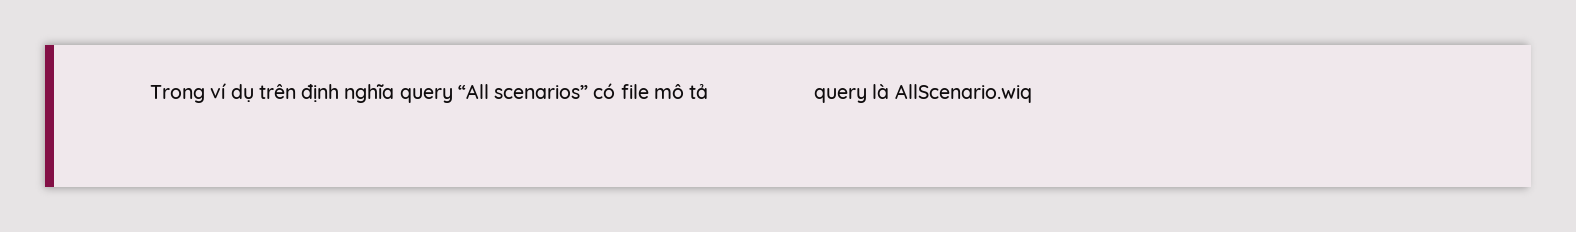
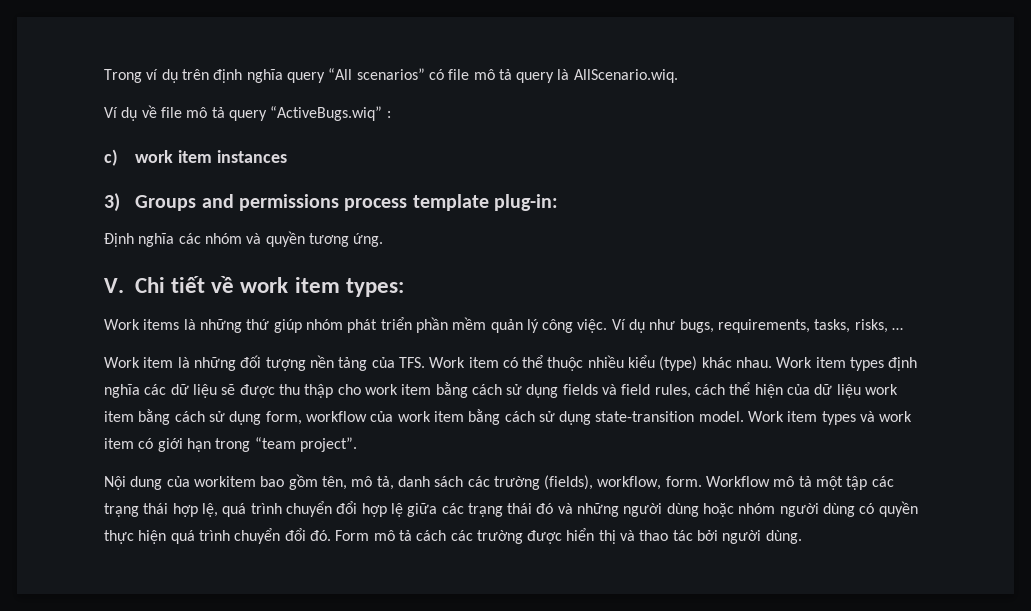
[894,84,1032,103] AllScenario.wiq -> [573,69,678,83] [104,105,391,121] [104,149,287,166] [104,193,559,212] [104,231,384,247] [104,276,404,297] [104,317,904,333] [104,355,918,371] [104,382,899,398] [104,409,913,425] [104,437,357,452] [104,474,894,490] [104,501,918,517] [104,528,802,544] AllScenario.wiq. // Ví dụ về file mô tả query “ActiveBugs.wiq” : // c) work item instances // 3) Groups and permissions process template plug-in: // Định nghĩa các nhóm và quyền tương ứng. // V. Chi tiết về work item types: // Work items là những thứ giúp nhóm phát triển phần mềm quản lý công việc. Ví dụ như bugs, requirements, tasks, risks, … // Work item là những đối tượng nền tảng của TFS. Work item có thể thuộc nhiều kiểu (type) khác nhau. Work item types định nghĩa các dữ liệu sẽ được thu thập cho work item bằng cách sử dụng fields và field rules, cách thể hiện của dữ liệu work item bằng cách sử dụng form, workflow của work item bằng cách sử dụng state-transition model. Work item types và work item có giới hạn trong “team project”. // Nội dung của workitem bao gồm tên, mô tả, danh sách các trường (fields), workflow, form. Workflow mô tả một tập các trạng thái hợp lệ, quá trình chuyển đổi hợp lệ giữa các trạng thái đó và những người dùng hoặc nhóm người dùng có quyền thực hiện quá trình chuyển đổi đó. Form mô tả cách các trường được hiển thị và thao tác bởi người dùng.

